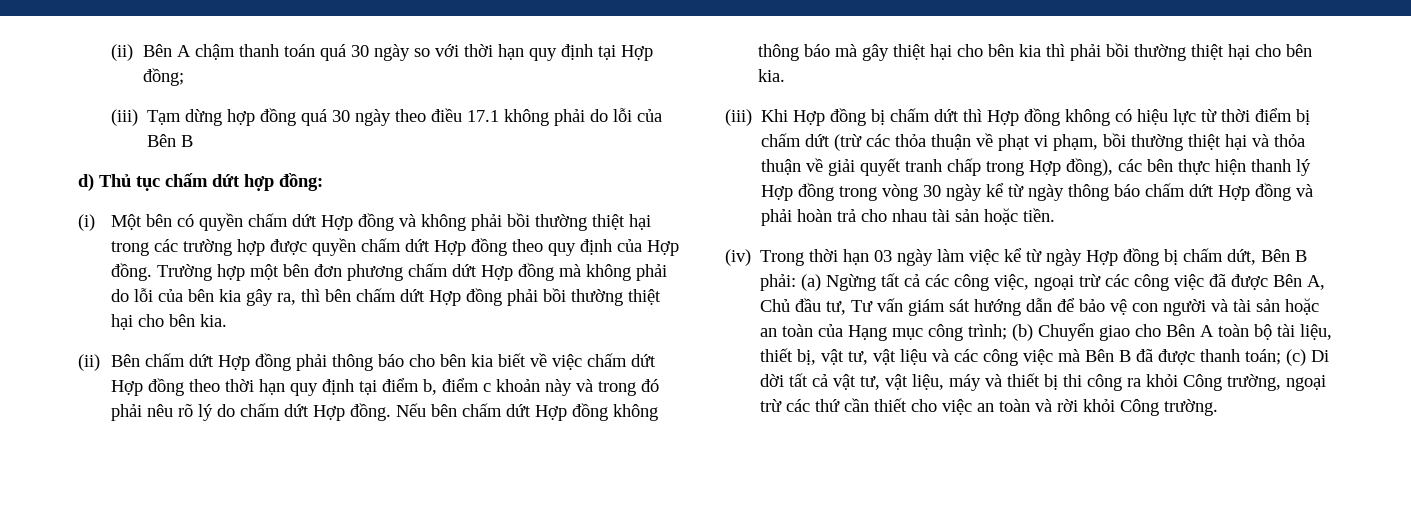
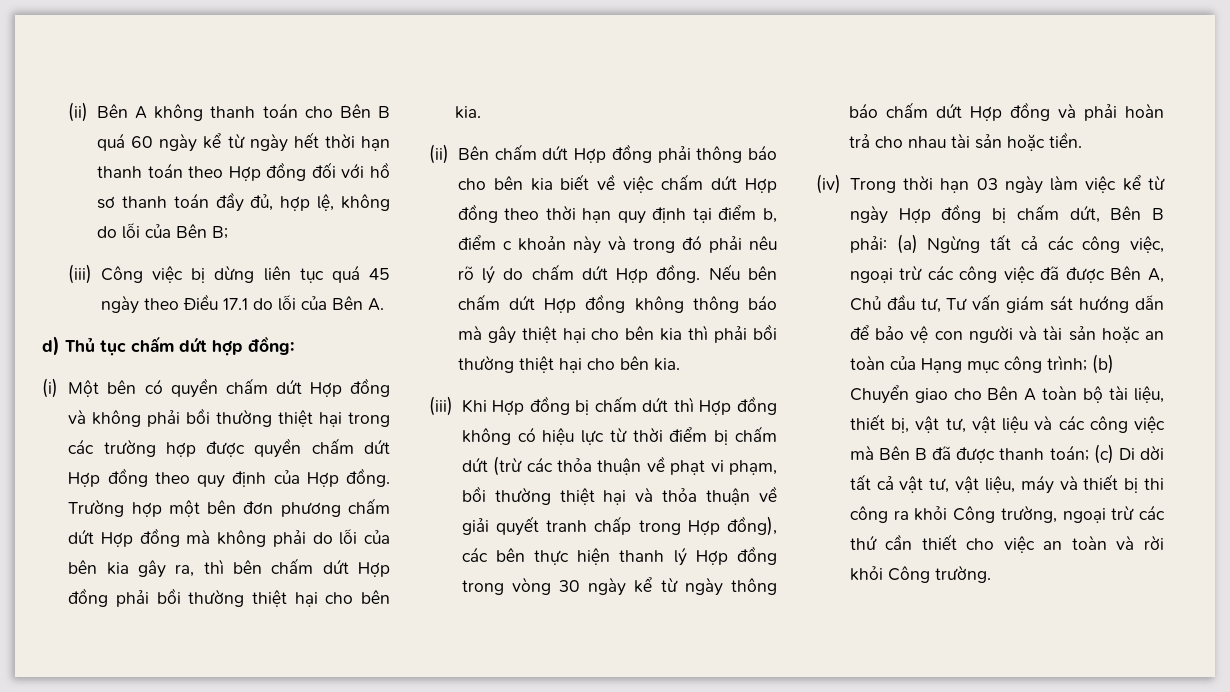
[194,44,653,61] [142,68,184,86] [110,108,662,126] [146,134,193,147] chậm thanh toán quá 30 ngày so với thời hạn quy định tại Hợp đồng; // (iii) Tạm dừng hợp đồng quá 30 ngày theo điều 17.1 không phải do lỗi của Bên B -> [154,103,390,121] [97,132,390,152] [97,162,390,181] [97,192,390,212] [97,223,229,239] [68,264,390,284] [101,294,385,314] không thanh toán cho Bên B quá 60 ngày kể từ ngày hết thời hạn thanh toán theo Hợp đồng đối với hồ sơ thanh toán đầy đủ, hợp lệ, không do lỗi của Bên B; // (iii) Công việc bị dừng liên tục quá 45 ngày theo Điều 17.1 do lỗi của Bên A.

